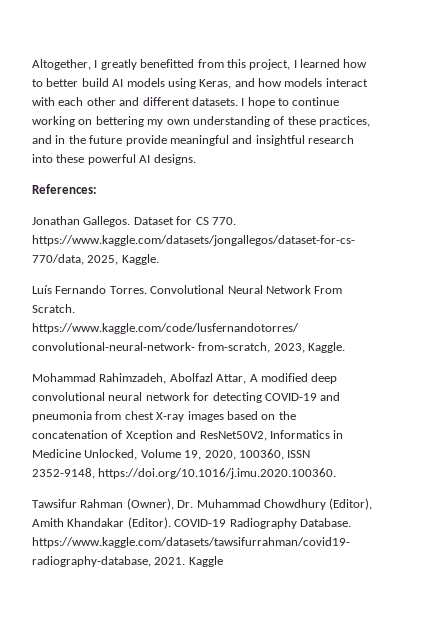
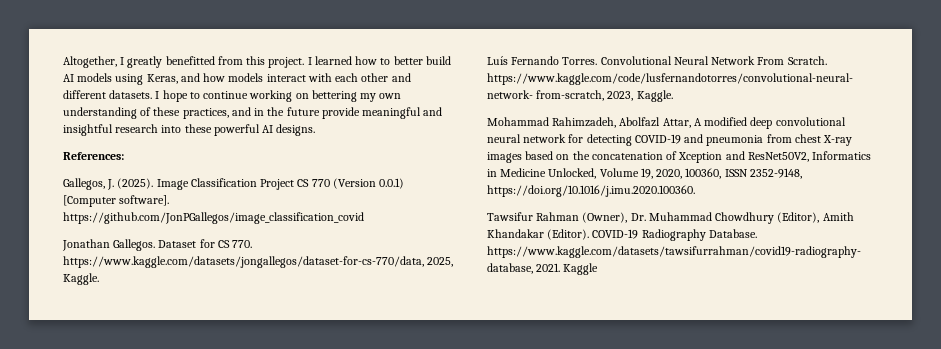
[249,59,291,70] project, -> [268,57,305,68] project.
(97, 189) none -> [63,178,405,190] [63,195,170,207] [63,212,364,224] // Gallegos, J. (2025). Image Classification Project CS 770 (Version 0.0.1) [Computer software]. https://github.com/JonPGallegos/image_classification_covid

